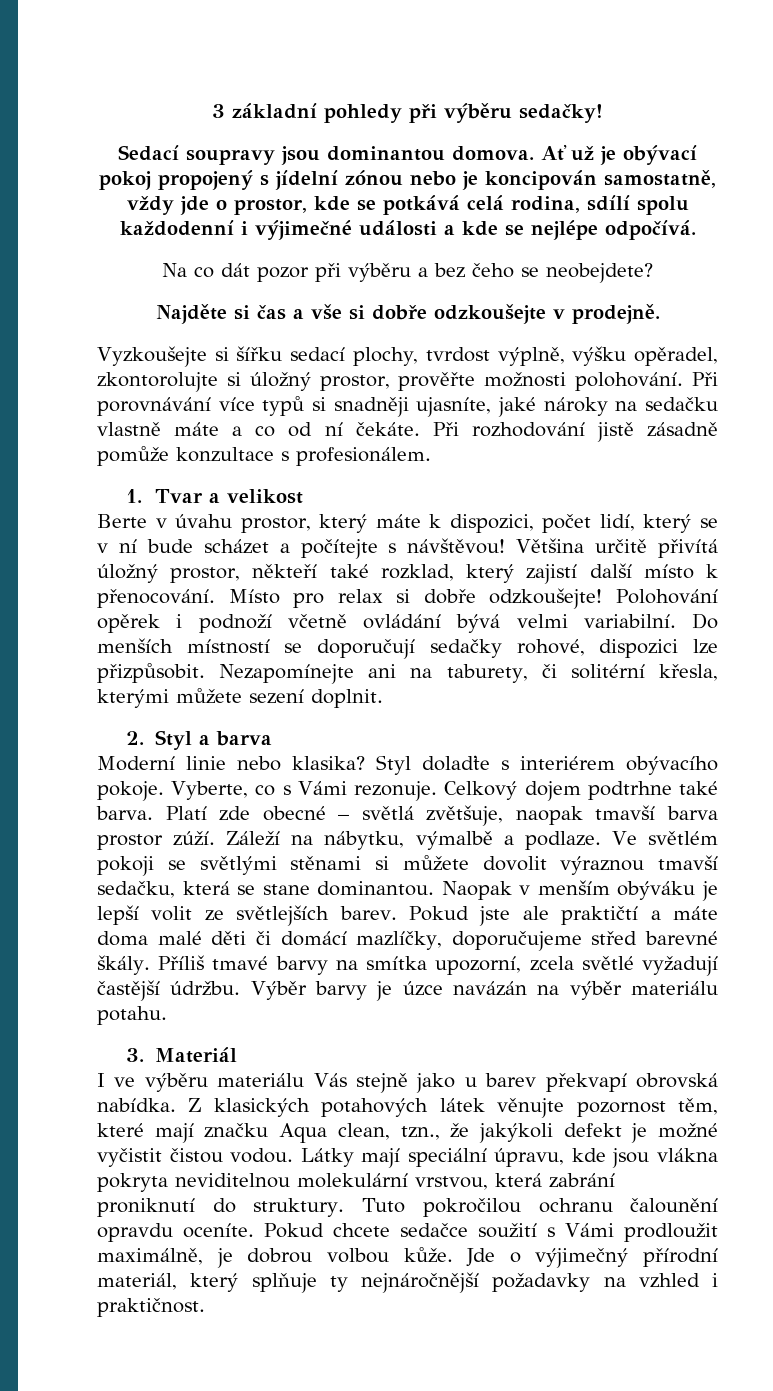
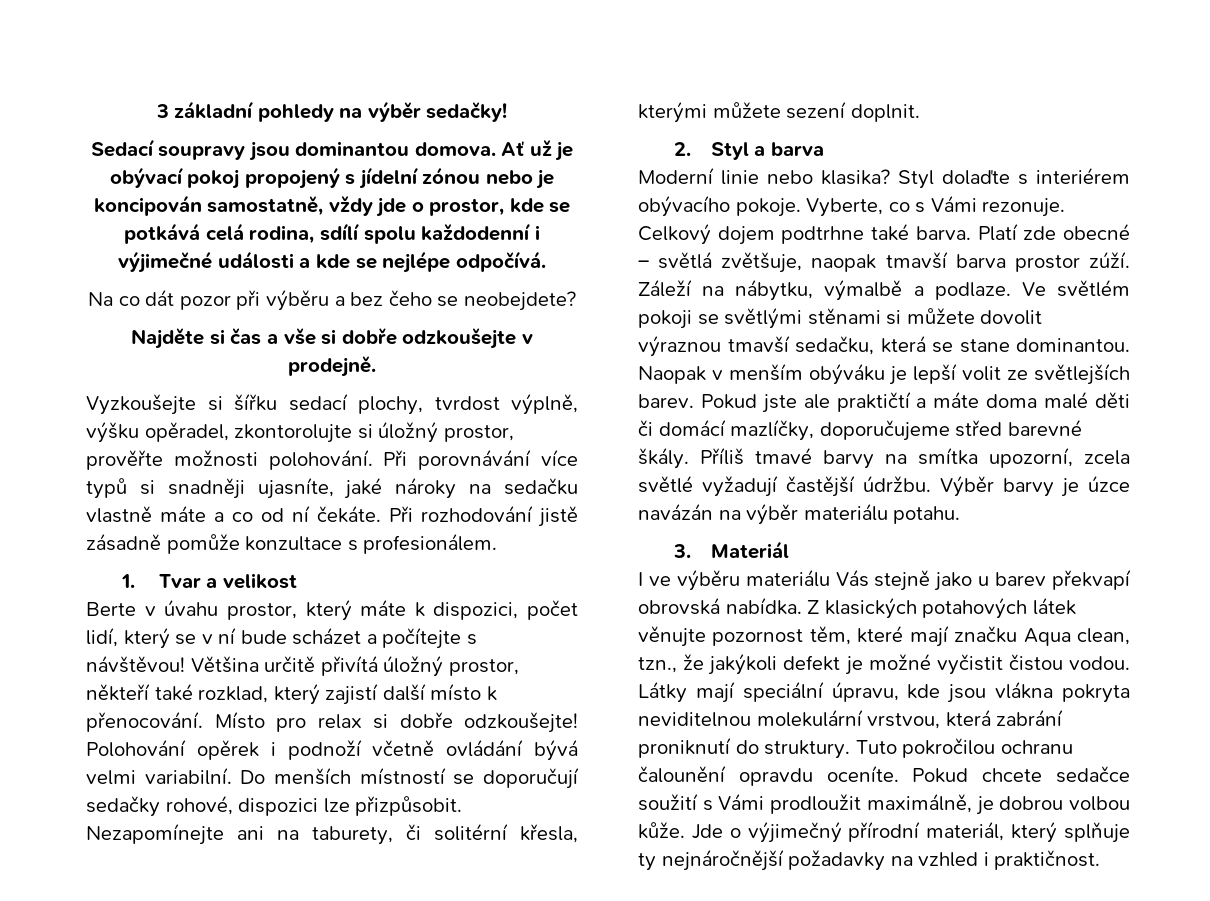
[409,103,512,123] při výběru -> [339,101,421,122] na výběr

